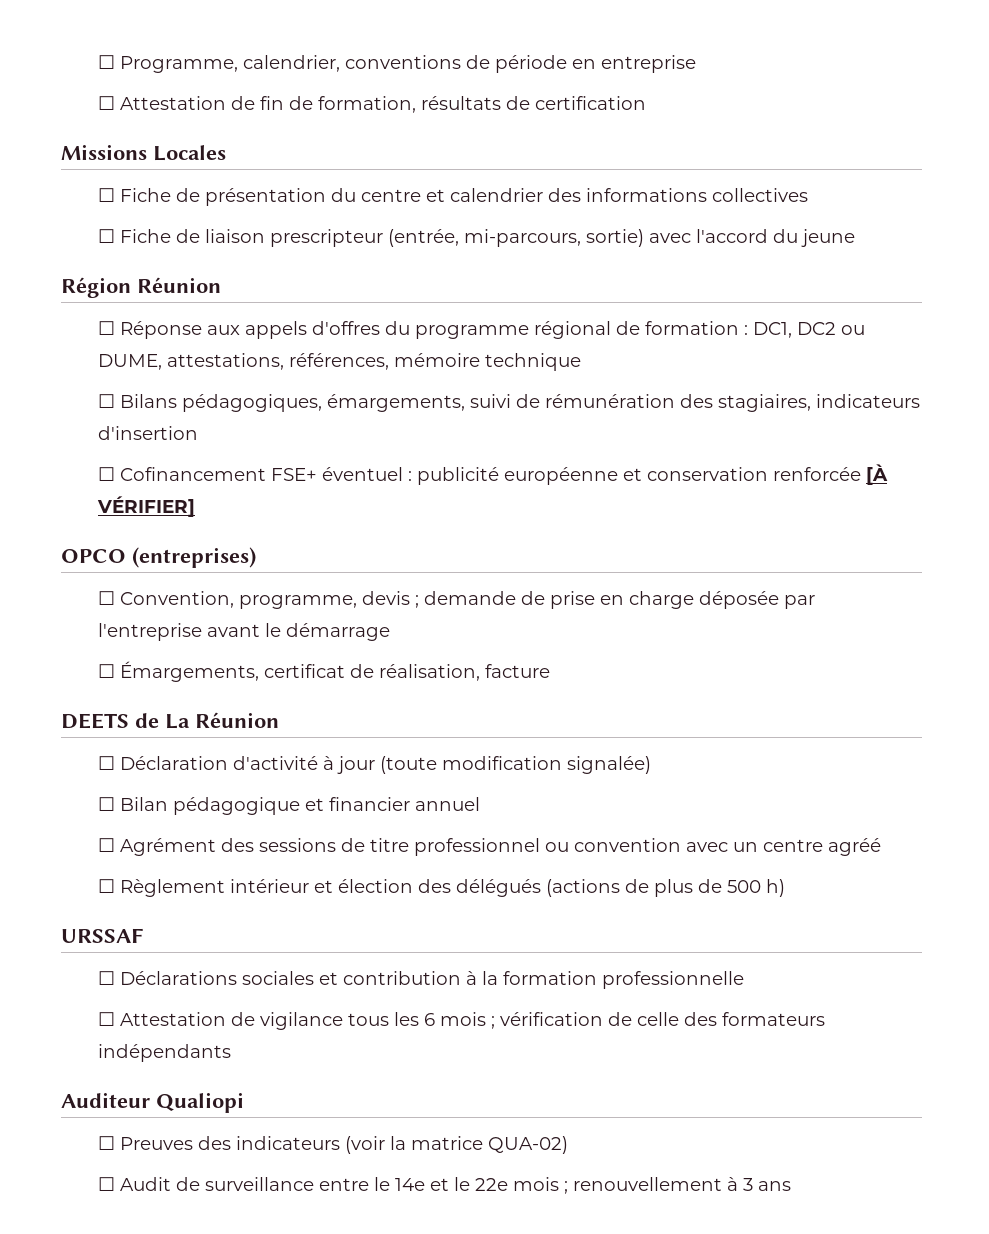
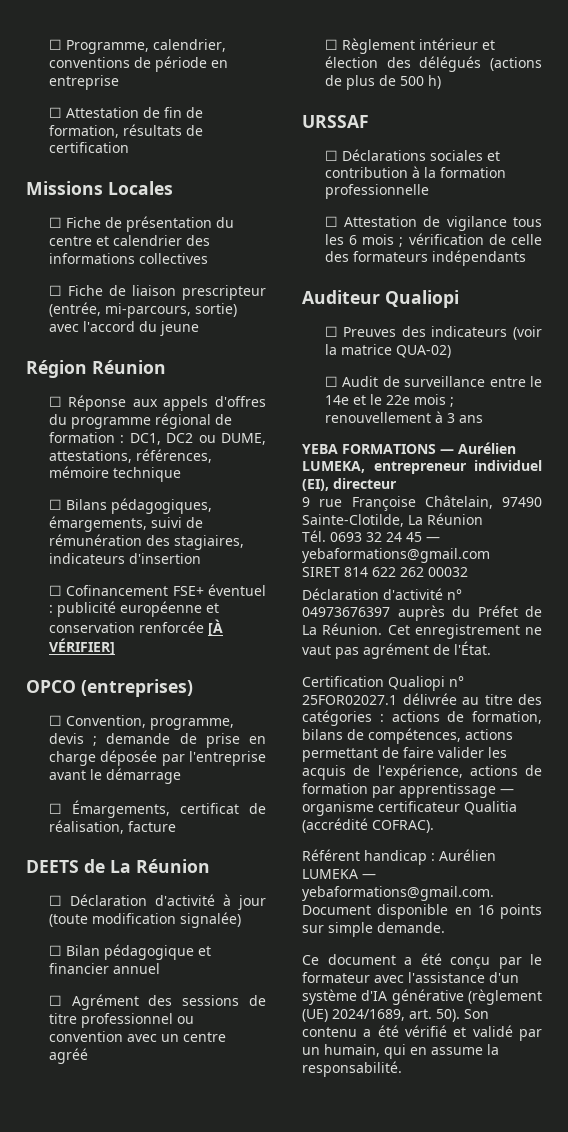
(791, 1186) none -> [302,442,516,454] [302,460,542,474] [302,478,397,491] [302,495,542,511] [302,513,483,527] [302,530,440,542] [302,548,490,563] [302,567,468,577] [302,588,462,600] [302,605,542,621] [302,623,542,639] [302,641,491,659] [302,676,464,691] [302,693,542,705] [302,710,542,726] [302,728,513,744] [302,747,507,762] [302,764,542,780] [302,783,514,798] [302,801,517,816] [302,818,434,833] [302,849,496,865] [302,869,376,879] [302,886,494,901] [302,904,542,919] [302,922,445,937] [302,953,542,969] [302,972,519,983] [302,989,542,1005] [302,1009,489,1022] [302,1025,542,1041] [302,1044,499,1059] [302,1061,402,1077] // YEBA FORMATIONS — Aurélien LUMEKA, entrepreneur individuel (EI), directeur // 9 rue Françoise Châtelain, 97490 Sainte-Clotilde, La Réunion // Tél. 0693 32 24 45 — yebaformations@gmail.com // SIRET 814 622 262 00032 // Déclaration d'activité n° 04973676397 auprès du Préfet de La Réunion. Cet enregistrement ne vaut pas agrément de l'État. // Certification Qualiopi n° 25FOR02027.1 délivrée au titre des catégories : actions de formation, bilans de compétences, actions permettant de faire valider les acquis de l'expérience, actions de formation par apprentissage — organisme certificateur Qualitia (accrédité COFRAC). // Référent handicap : Aurélien LUMEKA — yebaformations@gmail.com. Document disponible en 16 points sur simple demande. // Ce document a été conçu par le formateur avec l'assistance d'un système d'IA générative (règlement (UE) 2024/1689, art. 50). Son contenu a été vérifié et validé par un humain, qui en assume la responsabilité.

